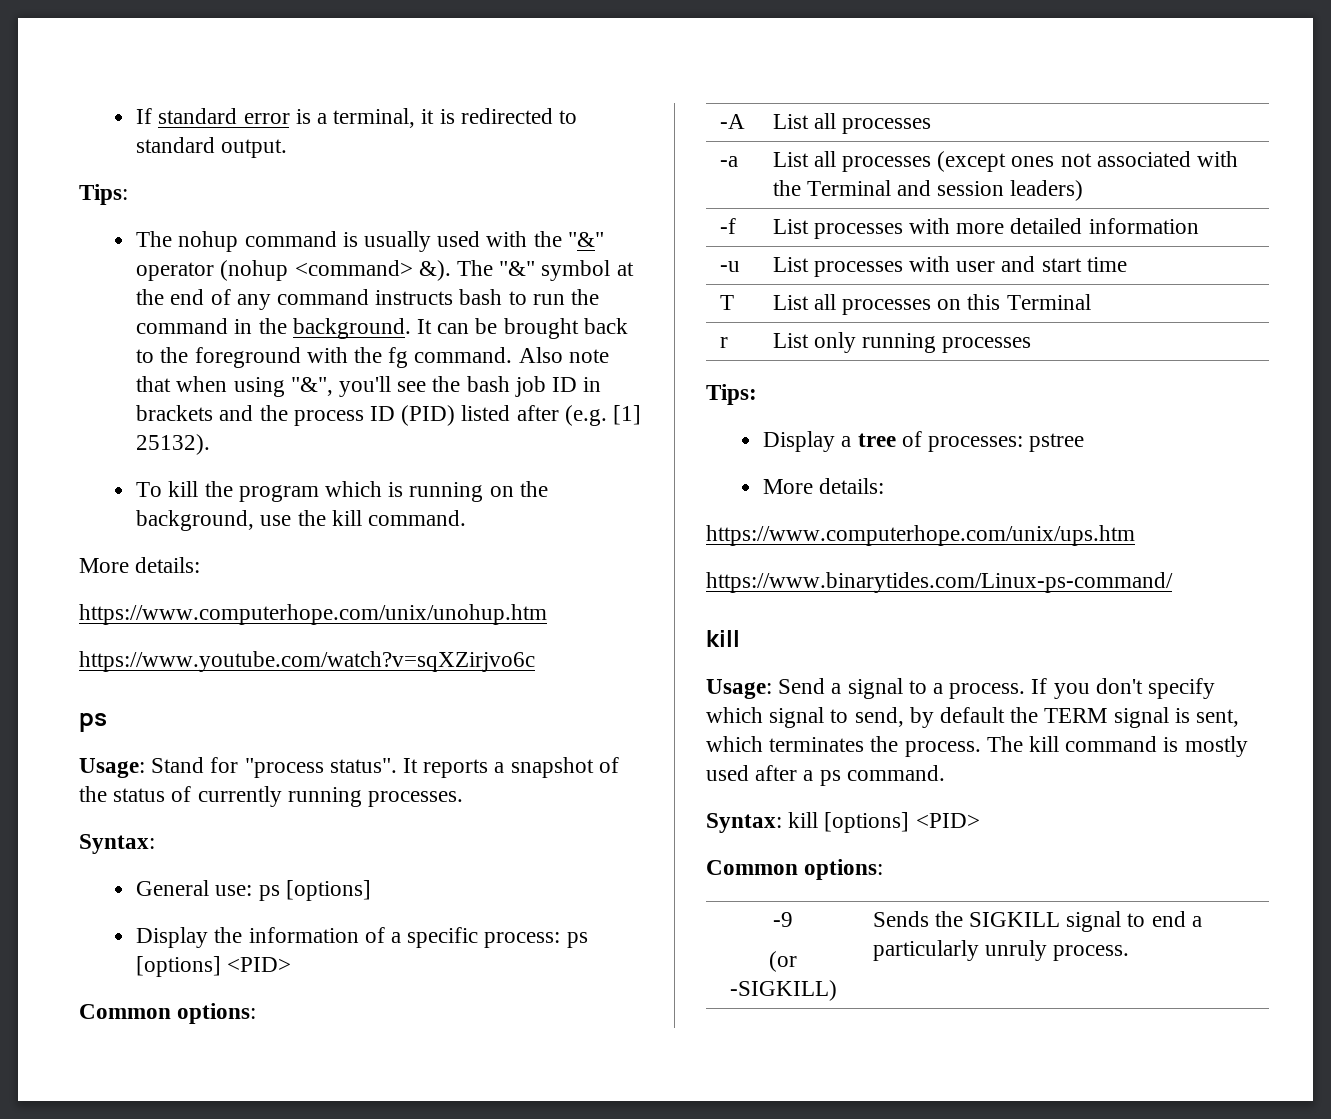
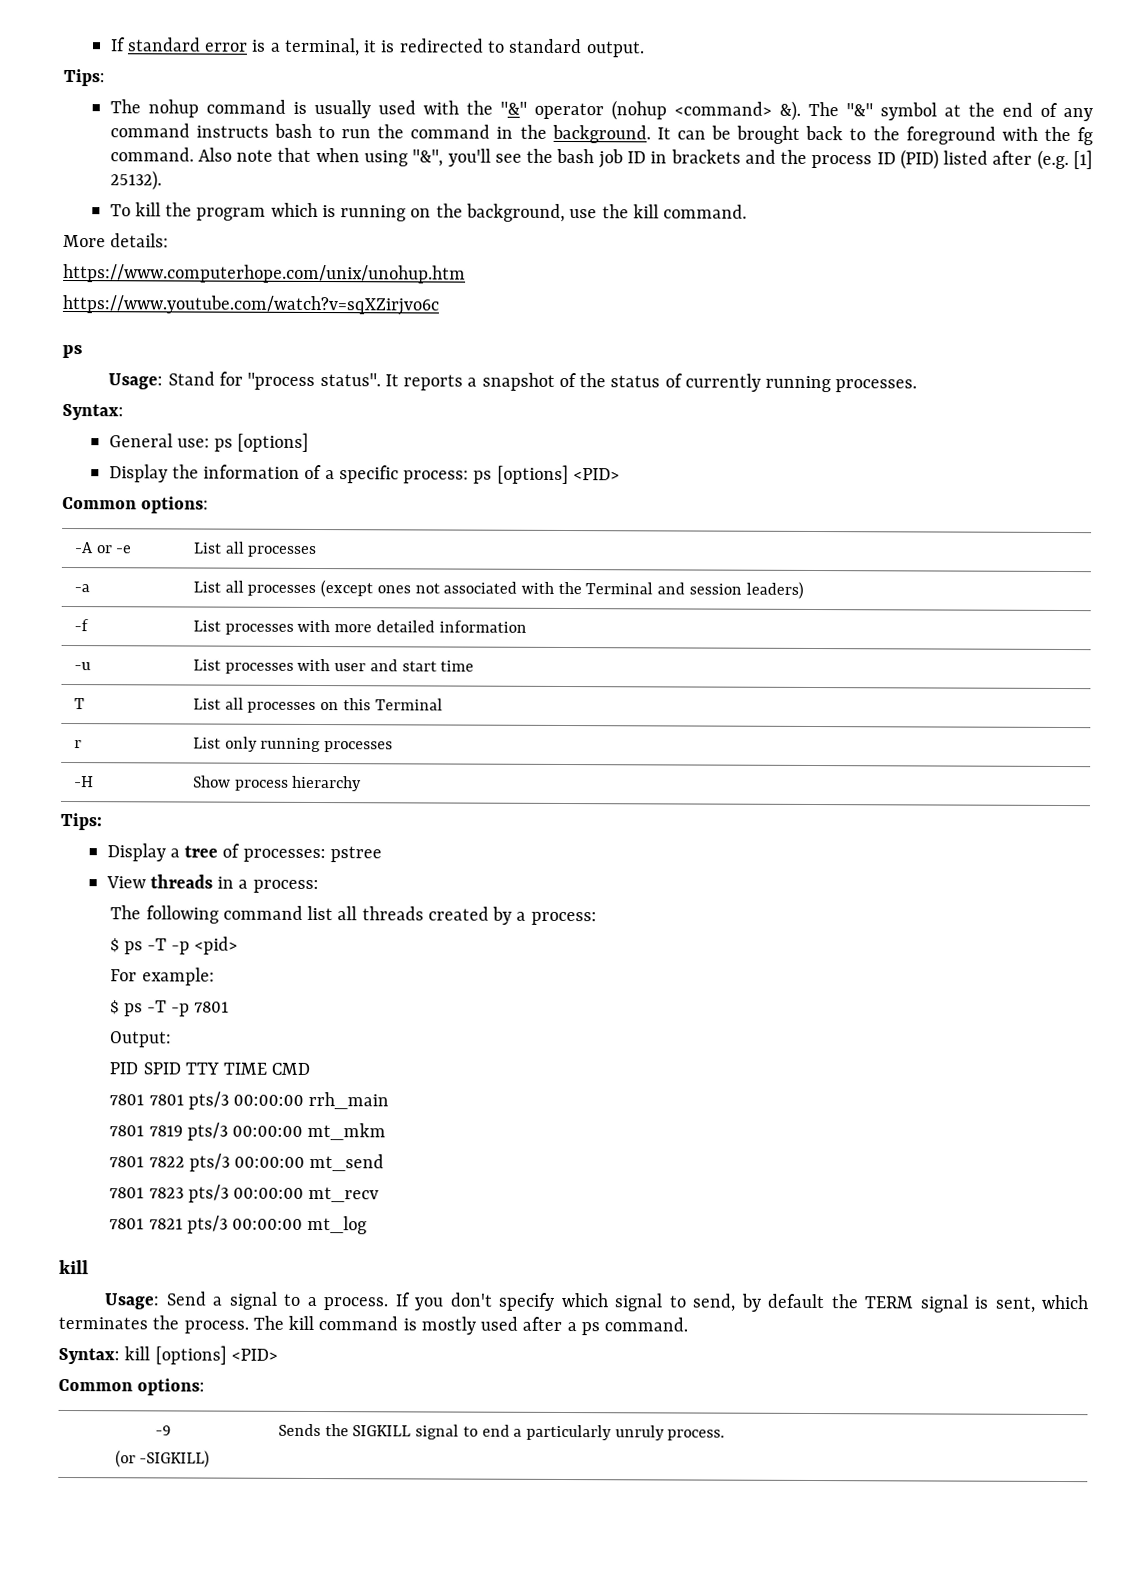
(745, 121) none -> [95,545,133,554] or -e
(1032, 345) none -> [73,776,94,788] [192,775,363,792] // -H | Show process hierarchy
[763,478,885,494] [706,525,1135,546] [706,572,1173,593] More details: // https://www.computerhope.com/unix/ups.htm // https://www.binarytides.com/Linux-ps-command/ -> [105,874,319,894] [110,905,597,926] [110,936,239,955] [110,967,215,986] [110,1000,230,1017] [109,1031,173,1048] [109,1062,311,1075] [109,1091,390,1110] [109,1122,387,1141] [109,1153,385,1172] [109,1184,380,1203] [109,1215,368,1235] View threads in a process: // The following command list all threads created by a process: // $ ps -T -p <pid> // For example: // $ ps -T -p 7801 // Output: // PID SPID TTY TIME CMD // 7801 7801 pts/3 00:00:00 rrh_main // 7801 7819 pts/3 00:00:00 mt_mkm // 7801 7822 pts/3 00:00:00 mt_send // 7801 7823 pts/3 00:00:00 mt_recv // 7801 7821 pts/3 00:00:00 mt_log

